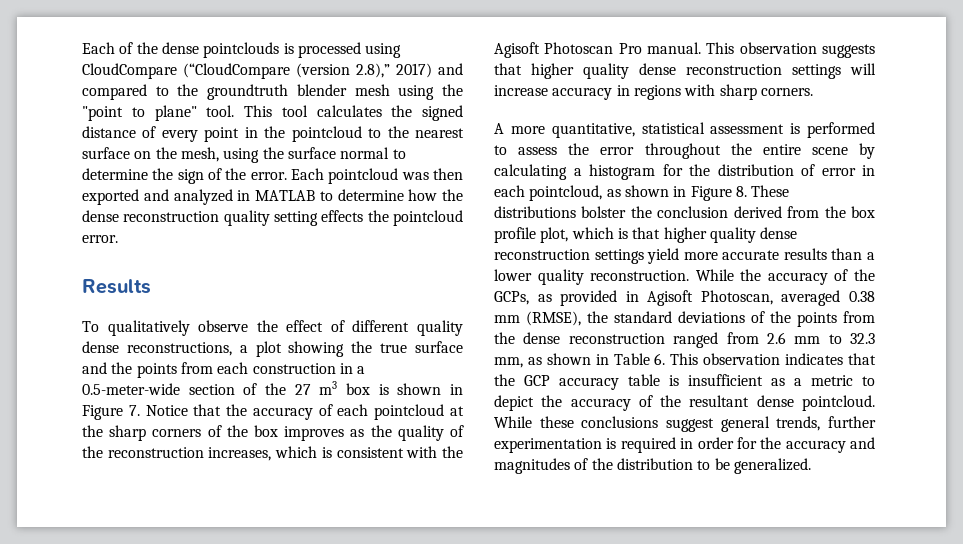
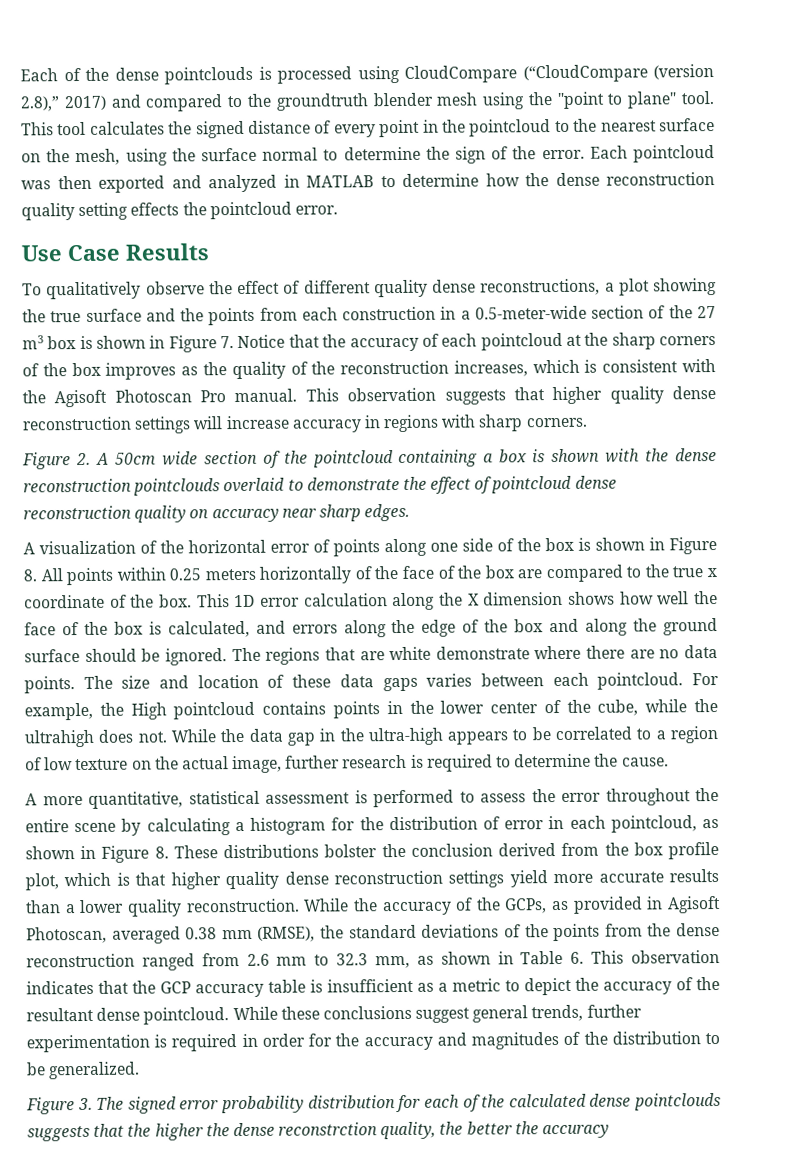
(118, 239) none -> [21,244,120,262] Use Case
(813, 92) none -> [22,448,717,470] [23,475,617,496] [23,503,411,523] [23,537,717,557] [23,564,717,586] [24,591,718,611] [24,618,719,638] [24,645,718,666] [24,672,720,694] [24,698,719,721] [24,726,719,748] [25,753,669,774] // Figure 2. A 50cm wide section of the pointcloud containing a box is shown with the dense reconstruction pointclouds overlaid to demonstrate the effect of pointcloud dense reconstruction quality on accuracy near sharp edges. // A visualization of the horizontal error of points along one side of the box is shown in Figure 8. All points within 0.25 meters horizontally of the face of the box are compared to the true x coordinate of the box. This 1D error calculation along the X dimension shows how well the face of the box is calculated, and errors along the edge of the box and along the ground surface should be ignored. The regions that are white demonstrate where there are no data points. The size and location of these data gaps varies between each pointcloud. For example, the High pointcloud contains points in the lower center of the cube, while the ultrahigh does not. While the data gap in the ultra-high appears to be correlated to a region of low texture on the actual image, further research is required to determine the cause.
(811, 466) none -> [26,1092,722,1115] [27,1121,610,1142] // Figure 3. The signed error probability distribution for each of the calculated dense pointclouds suggests that the higher the dense reconstrction quality, the better the accuracy

